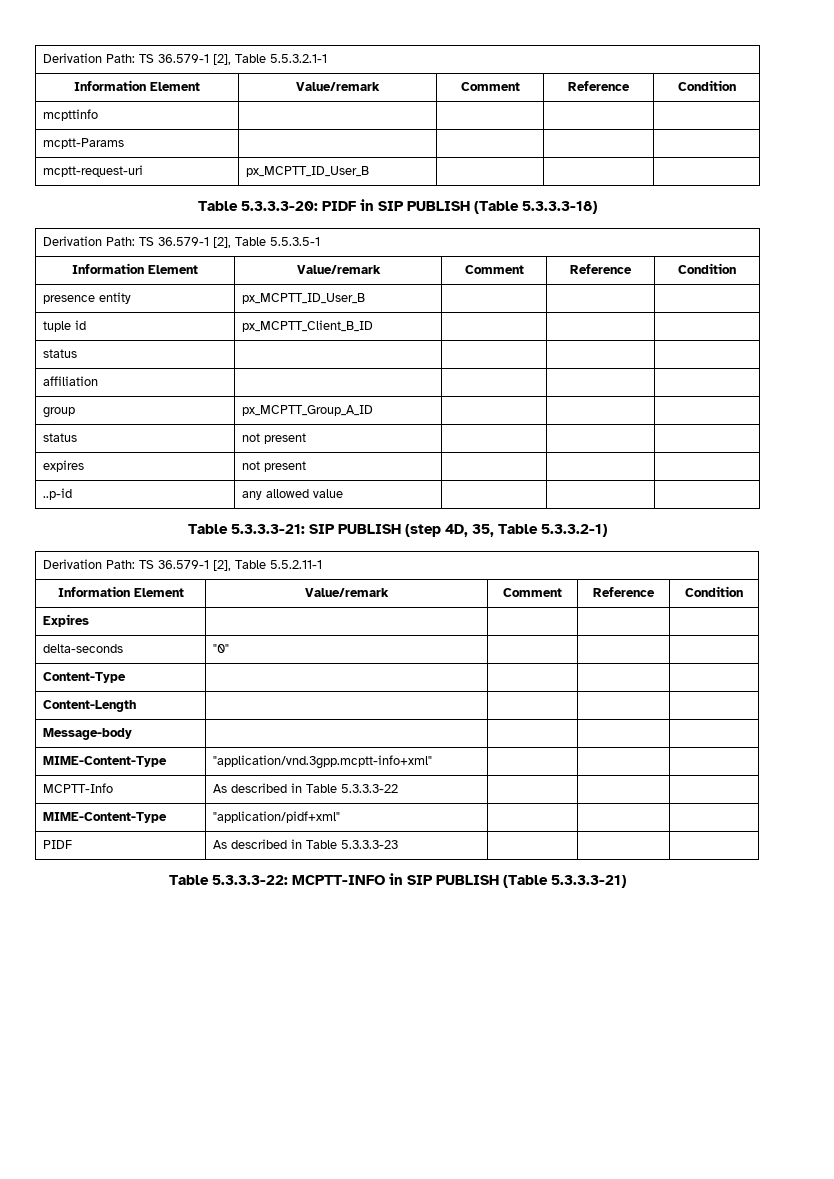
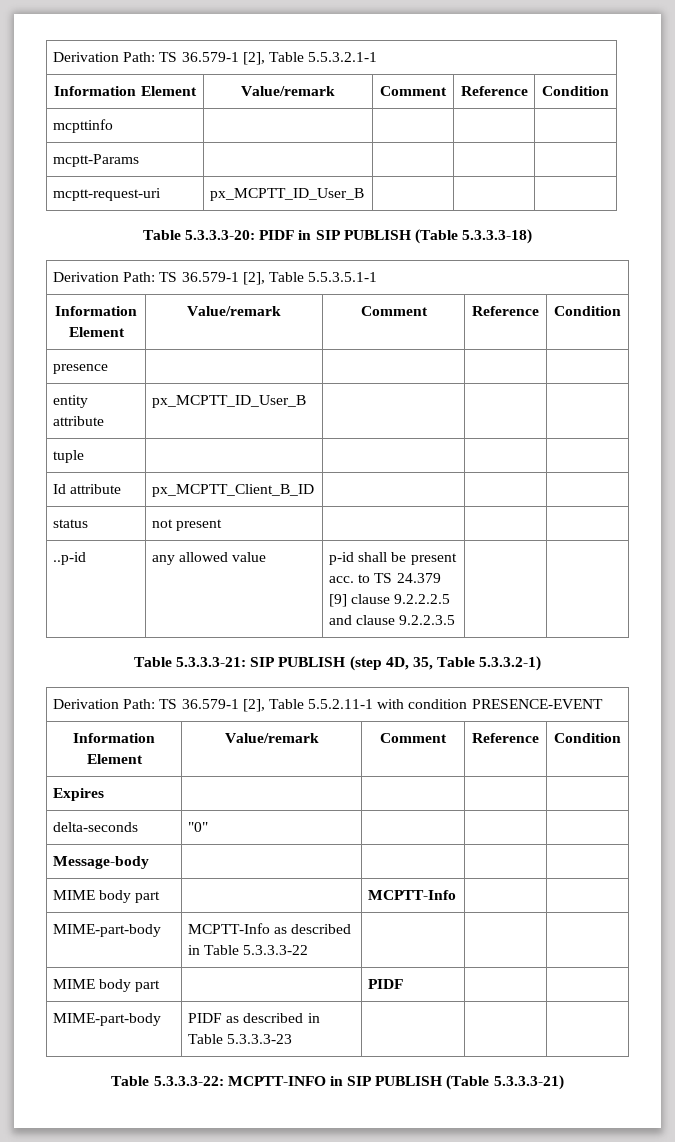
[269,237,320,246] 5.5.3.5-1 -> [308,272,378,282] 5.5.3.5.1-1
(95, 299) none -> (108, 369) | | | | //
(131, 298) none -> [52,416,104,426] attribute
[74,320,86,330] id -> [52,484,122,494] | | | | // Id attribute
[42,376,98,386] [42,407,75,418] [241,405,373,416] [42,433,77,442] [241,433,306,444] [42,460,84,472] | | | // affiliation | | | | // group | px_MCPTT_Group_A_ID | | | // status | not present | | | // expires | -> (88, 523) none
(343, 493) none -> [328,552,457,565] [328,573,441,583] [328,594,451,607] [328,615,456,625] p-id shall be present acc. to TS 24.379 [9] clause 9.2.2.2.5 and clause 9.2.2.3.5
(322, 564) none -> [377,699,603,709] with condition PRESENCE-EVENT
[42,672,126,683] [42,700,136,712] // Content-Type | | | | // Content-Length | | | | -> (208, 827) none
[42,756,167,767] [212,755,432,769] [42,783,113,793] [212,784,227,793] MIME-Content-Type | "application/vnd.3gpp.mcptt-info+xml" | | | // MCPTT-Info | As -> [52,890,161,903] [367,890,456,900] [52,924,161,937] [187,923,288,934] MIME body part | | MCPTT-Info | | // MIME-part-body | MCPTT-Info as
[42,812,167,823] [212,811,340,823] [42,840,72,849] [212,840,227,849] MIME-Content-Type | "application/pidf+xml" | | | // PIDF | As -> [52,979,161,992] [367,979,403,989] [52,1013,161,1026] [187,1013,240,1023] MIME body part | | PIDF | | // MIME-part-body | PIDF as

